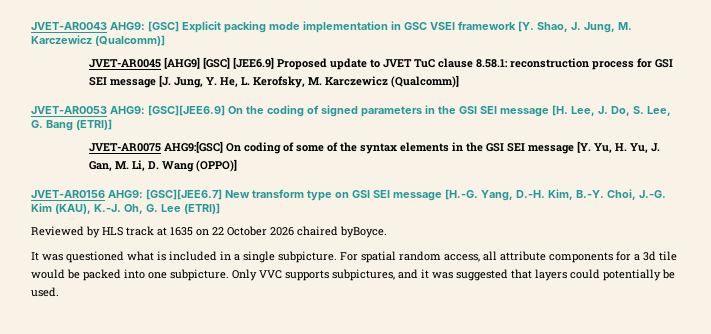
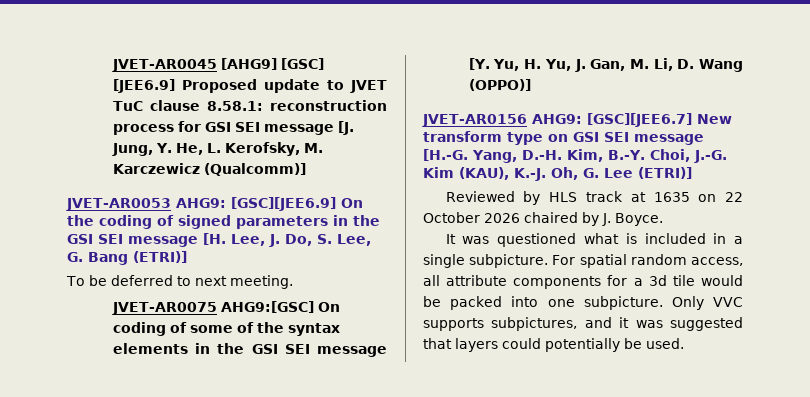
[31,21,632,33] [31,35,165,46] JVET-AR0043 AHG9: [GSC] Explicit packing mode implementation in GSC VSEI framework [Y. Shao, J. Jung, M. Karczewicz (Qualcomm)] // -> (111, 65) none
(112, 124) none -> [66,275,293,289] // To be deferred to next meeting.
[340,226,387,238] byBoyce. -> [582,212,663,226] by J. Boyce.

